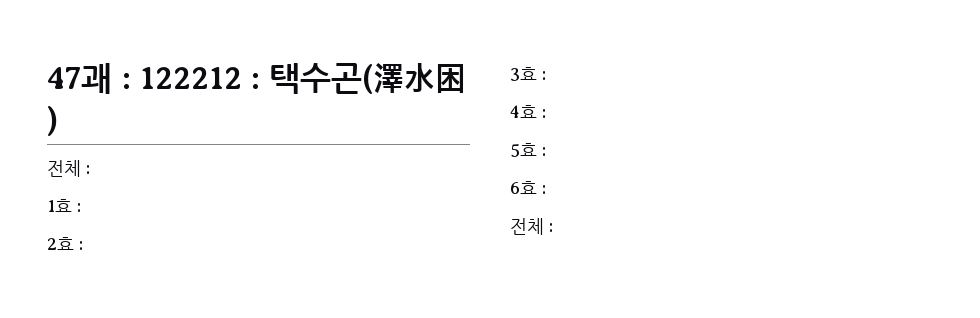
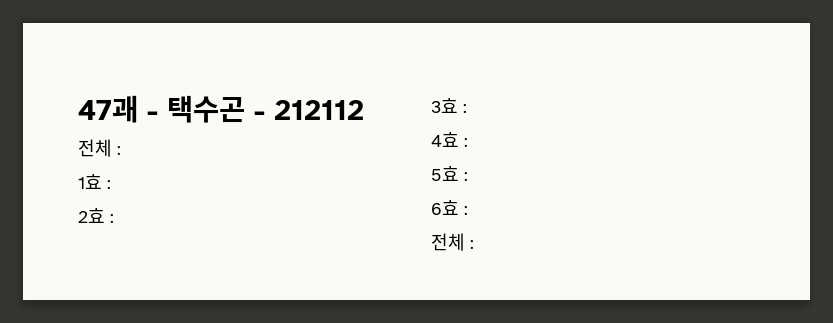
[120,63,467,94] [47,106,58,136] : 122212 : 택수곤(澤水困) -> [147,95,364,123] - 택수곤 - 212112

